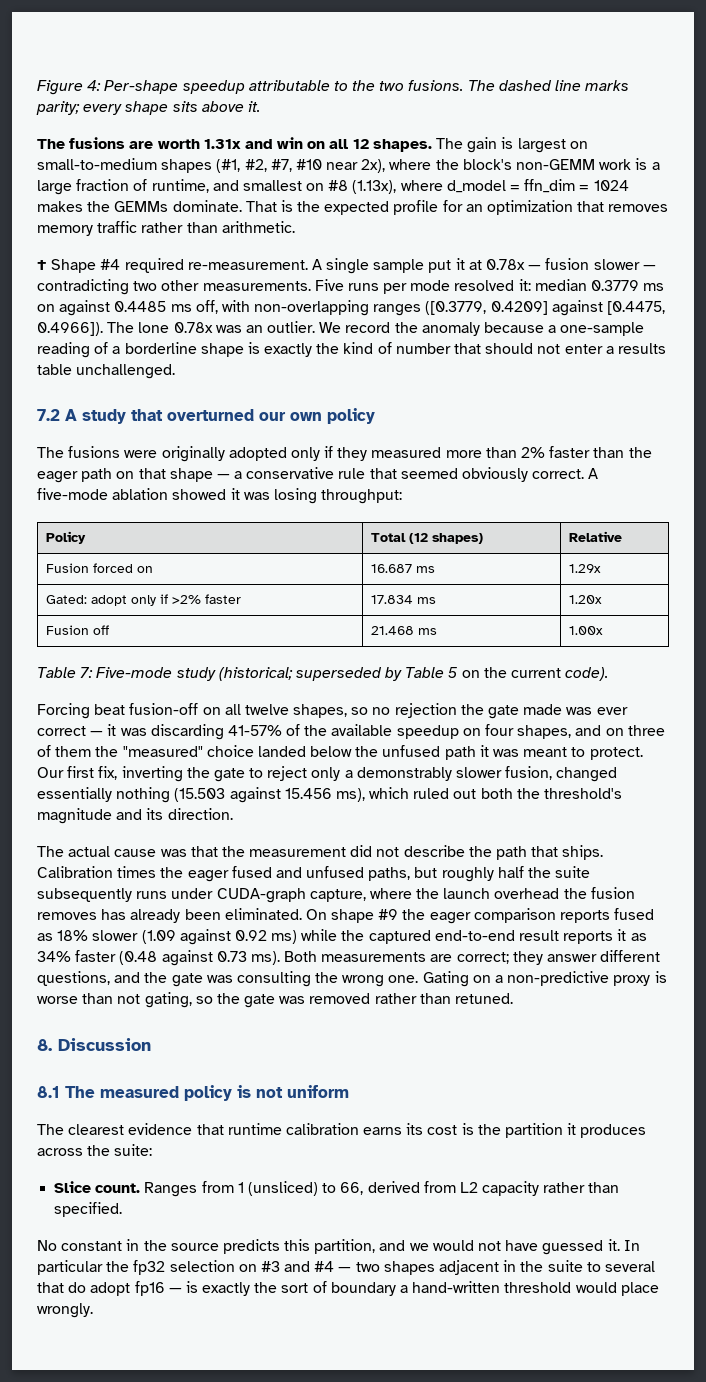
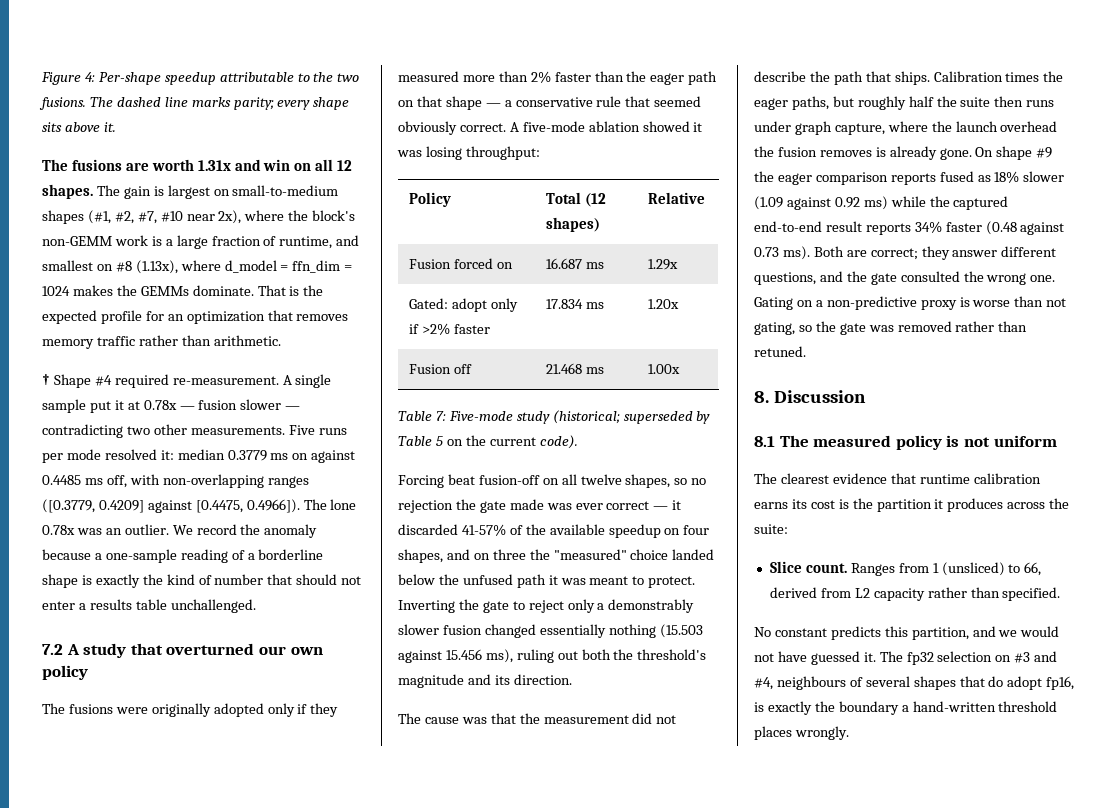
[120,724,224,740] was discarding -> [398,524,458,535] discarded
[37,745,92,757] of them -> (526, 554) none
[37,766,183,782] Our first fix, inverting -> [398,600,455,613] Inverting
[505,766,553,780] fusion, -> [442,625,482,635] fusion
[369,787,450,799] which ruled -> [516,649,554,663] ruling
[68,846,111,857] actual -> (421, 718) none
[231,866,365,878] fused and unfused -> (788, 104) none
[37,888,132,902] subsequently -> [994,96,1024,107] then
[216,888,306,903] CUDA-graph -> [794,121,832,135] graph
[101,908,302,923] has already been eliminated. -> [875,146,972,160] is already gone.
[617,929,647,941] it as -> (911, 229) none
[321,952,427,962] measurements -> (844, 251) none
[206,971,311,987] was consulting -> [900,271,960,282] consulted
[126,1239,219,1251] in the source -> (827, 632) none
[623,1240,640,1251] [37,1260,130,1275] In particular the -> [879,651,903,662] The
[314,1260,655,1275] #4 — two shapes adjacent in the suite to several -> [754,676,956,690] #4, neighbours of several shapes
[134,1281,327,1296] fp16 — is exactly the sort of -> [1046,676,1075,690] [754,701,835,715] fp16, is exactly the
[575,1282,659,1296] would place -> [754,726,792,740] places

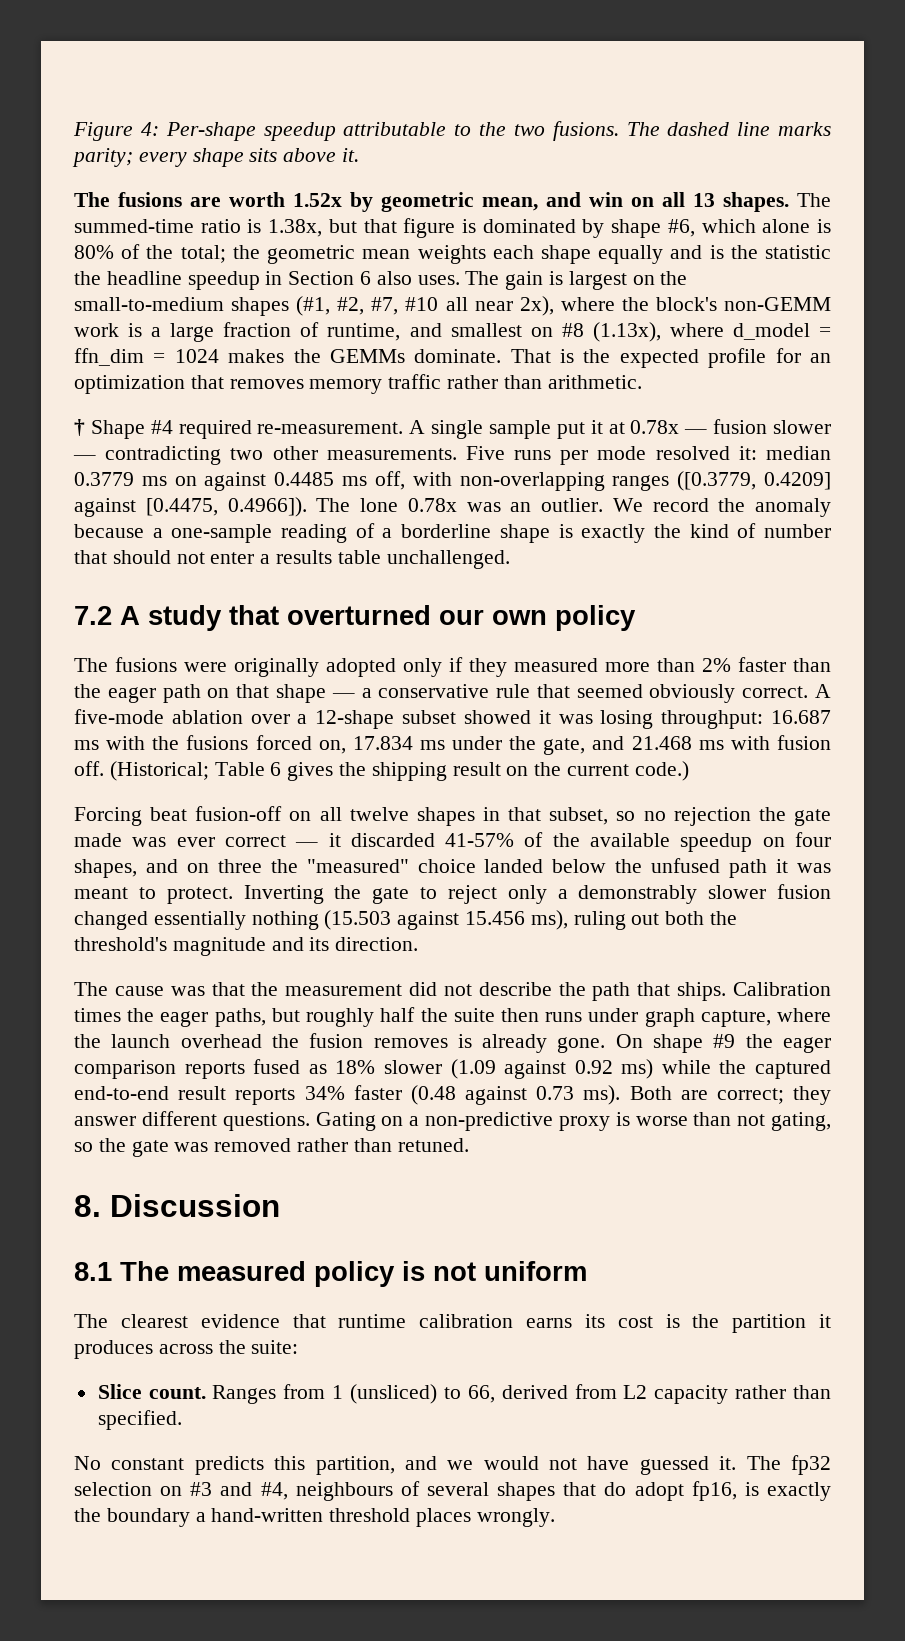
[197,160,231,171] 1.31x -> [293,192,538,212] 1.52x by geometric mean,
[337,160,353,171] 12 -> [693,193,715,207] 13
(120, 190) none -> [74,218,831,238] [74,244,831,264] [74,271,500,290] summed-time ratio is 1.38x, but that figure is dominated by shape #6, which alone is 80% of the total; the geometric mean weights each shape equally and is the statistic the headline speedup in Section 6 also uses. The
(230, 192) none -> [660,271,688,285] the
(183, 216) none -> [445,297,468,311] all
(640, 126) none -> [250,710,457,729] over a 12-shape subset
[409,192,452,207] [546,192,607,207] [546,217,601,232] [648,192,706,204] [409,258,514,269] [546,258,605,269] [648,259,679,270] [409,298,519,312] [409,323,491,335] [546,299,605,309] [648,299,680,309] [409,364,473,374] [546,363,605,374] [648,364,681,374] [398,410,711,424] [398,436,443,446] // Policy | Total (12 shapes) | Relative // Fusion forced on | 16.687 ms | 1.29x // Gated: adopt only if >2% faster | 17.834 ms | 1.20x // Fusion off | 21.468 ms | 1.00x // Table 7: Five-mode study (historical; superseded by Table 5 -> [771,710,832,724] [74,735,831,755] [74,761,501,781] 16.687 ms with the fusions forced on, 17.834 ms under the gate, and 21.468 ms with fusion off. (Historical; Table 6 gives the shipping result
[539,435,578,449] code). -> [634,761,689,781] code.)
[625,474,671,488] shapes, -> [416,807,609,826] shapes in that subset,
[754,271,1056,285] questions, and the gate consulted the wrong one. -> [222,1112,310,1131] questions.

